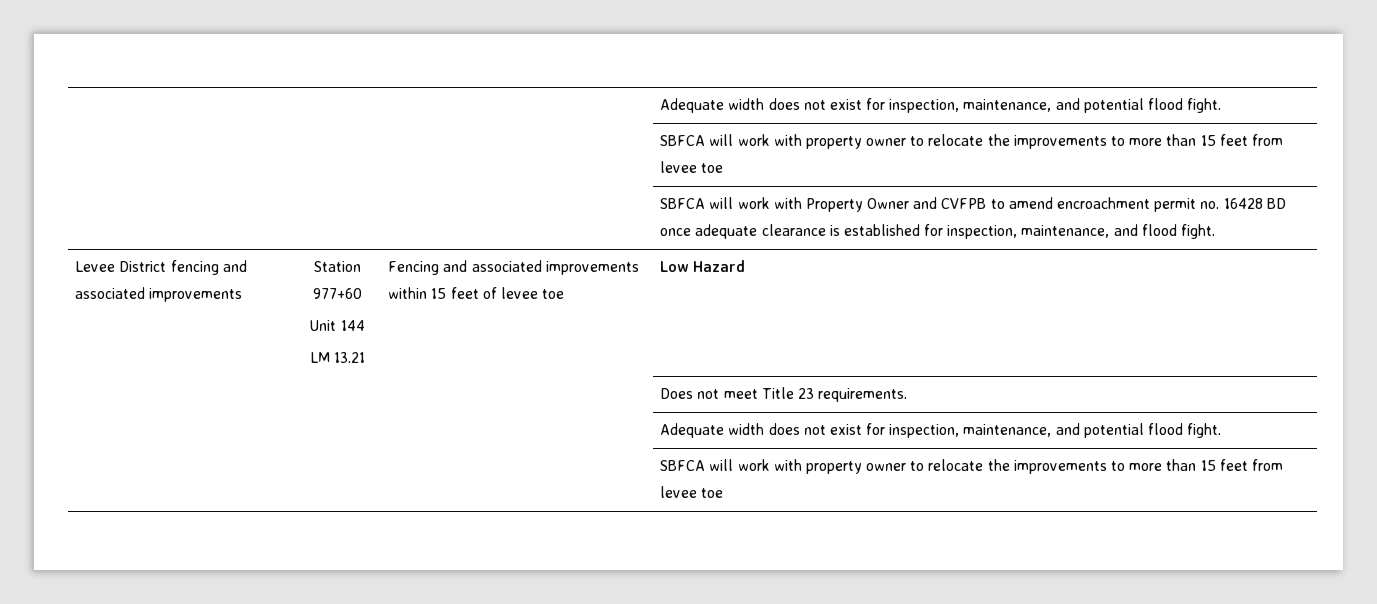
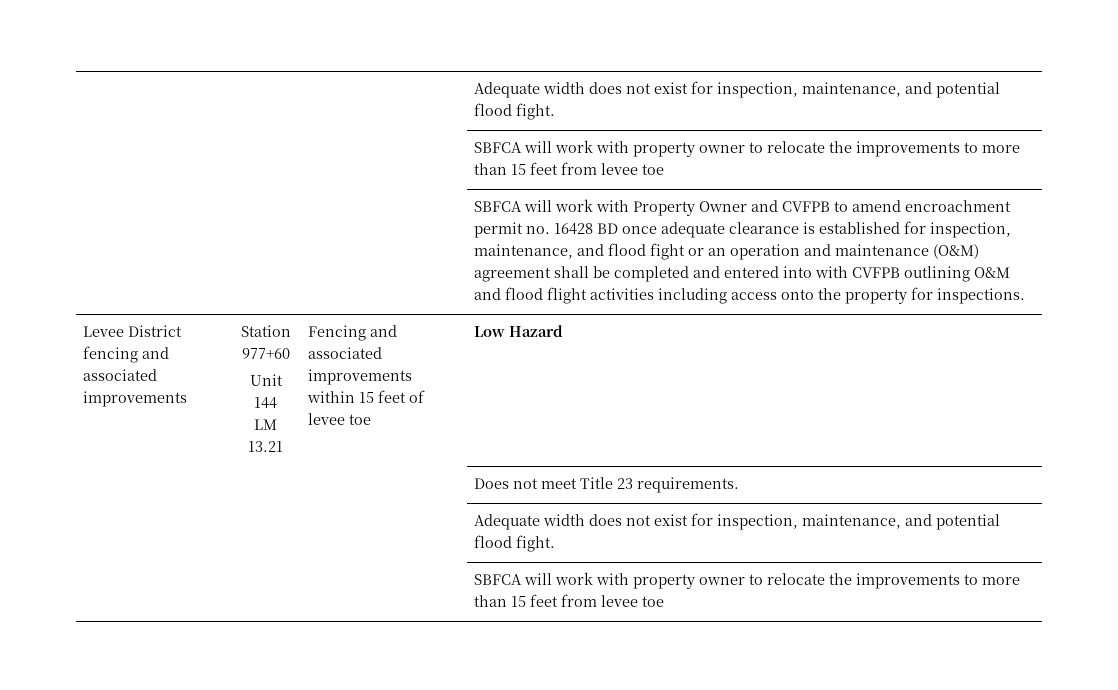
[1180,224,1215,239] fight. -> [650,243,980,260] [474,266,1011,282] [474,287,1026,304] fight or an operation and maintenance (O&M) agreement shall be completed and entered into with CVFPB outlining O&M and flood flight activities including access onto the property for inspections.

